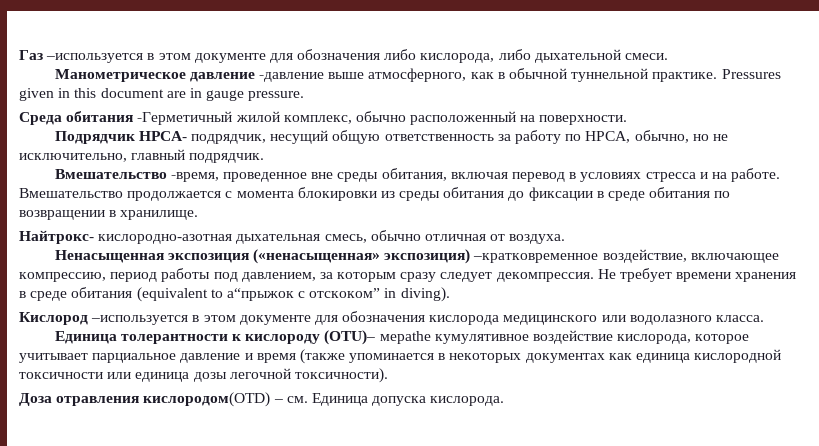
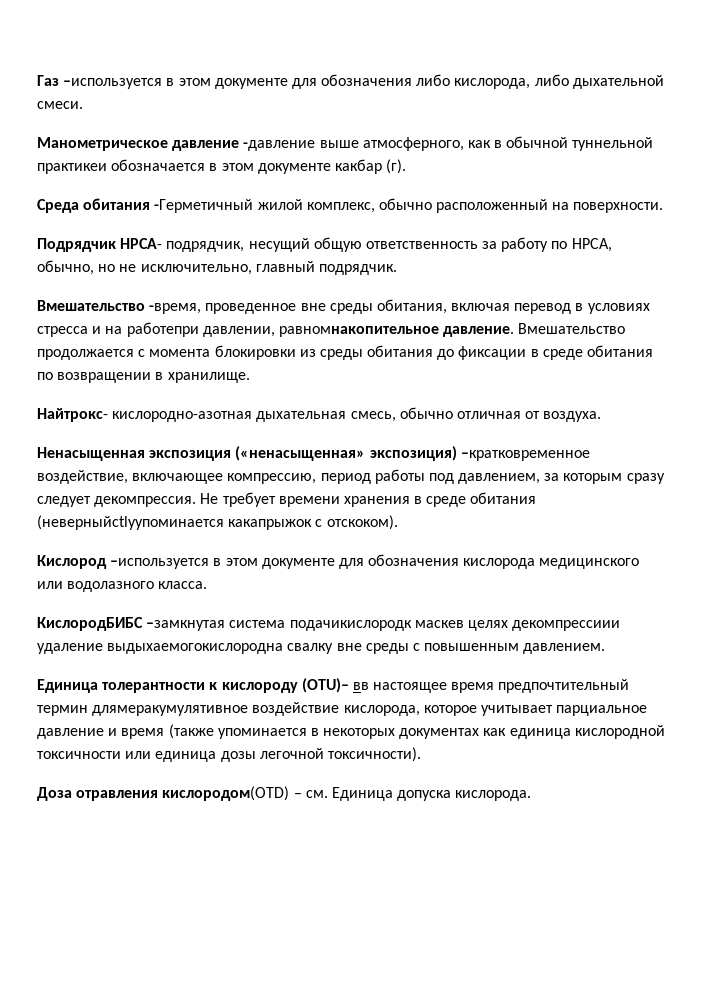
[652,69,781,82] [19,88,305,101] практике. Pressures given in this document are in gauge pressure. -> [37,159,407,174] практикеи обозначается в этом документе какбар (г).
[731,168,781,182] работе. -> [126,322,515,337] работепри давлении, равномнакопительное давление.
[136,287,450,302] (equivalent to а“прыжок с отскоком” in diving). -> [37,515,398,530] (неверныйсtlyупоминается какапрыжок с отскоком).
(765, 318) none -> [37,617,621,631] [37,643,606,654] // КислородБИБС –замкнутая система подачикислородк маскев целях декомпрессиии удаление выдыхаемогокислородна свалку вне среды с повышенным давлением.
[379,331,529,344] мераthe кумулятивное -> [352,679,630,693] [37,705,249,716] вв настоящее время предпочтительный термин длямеракумулятивное

